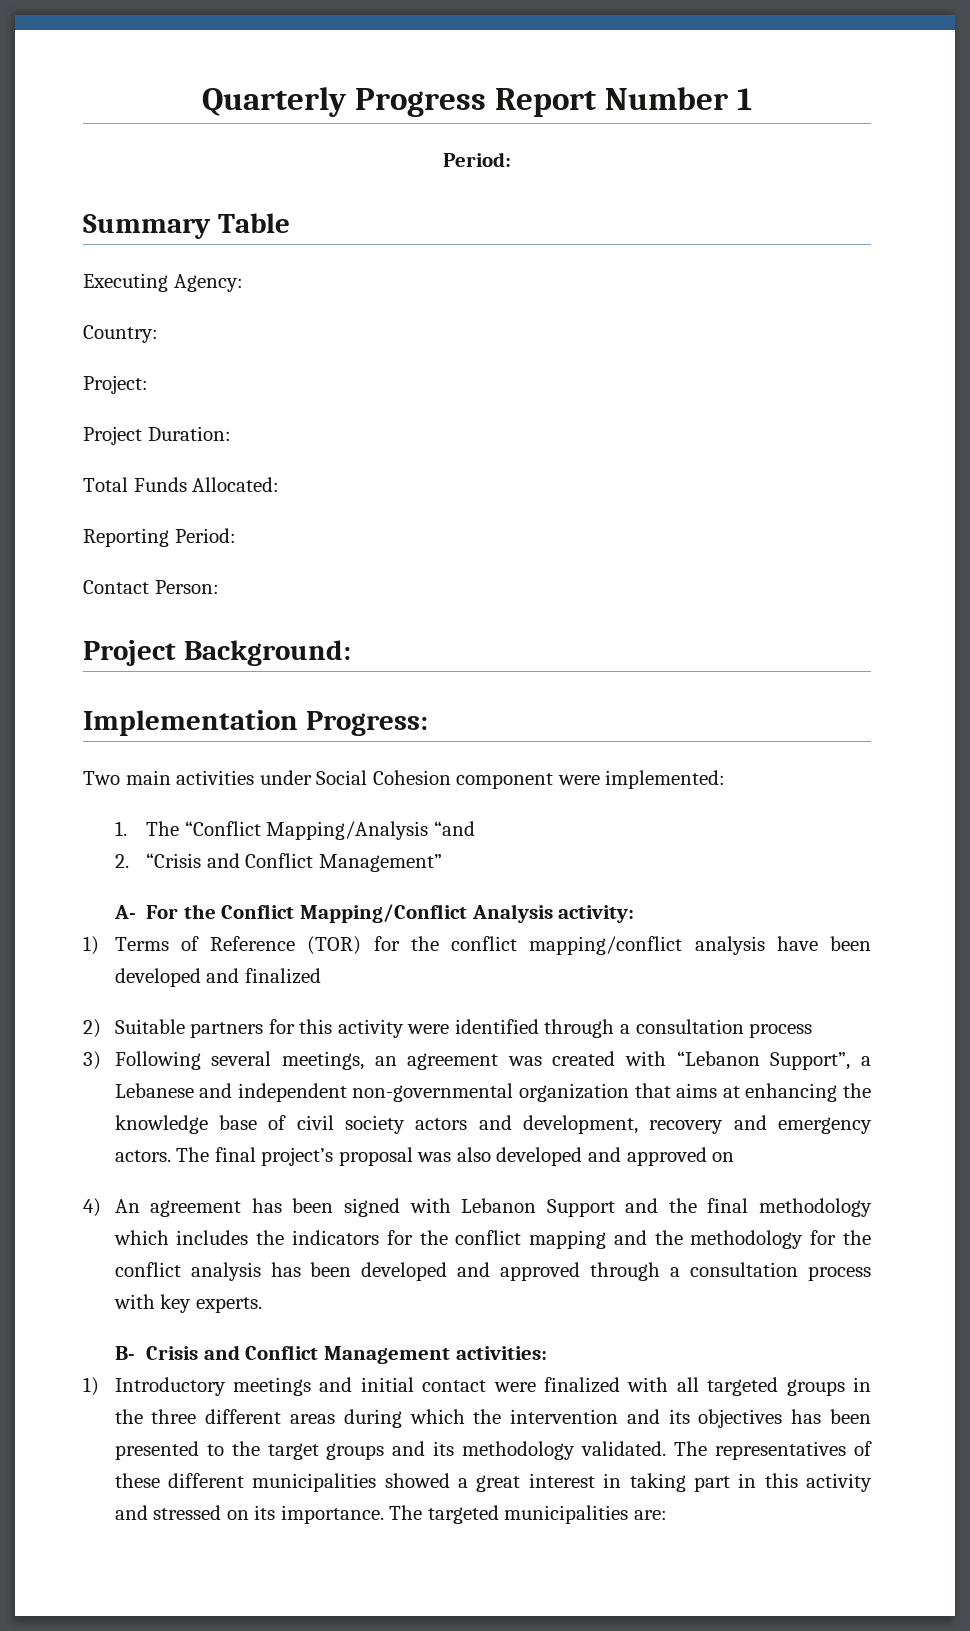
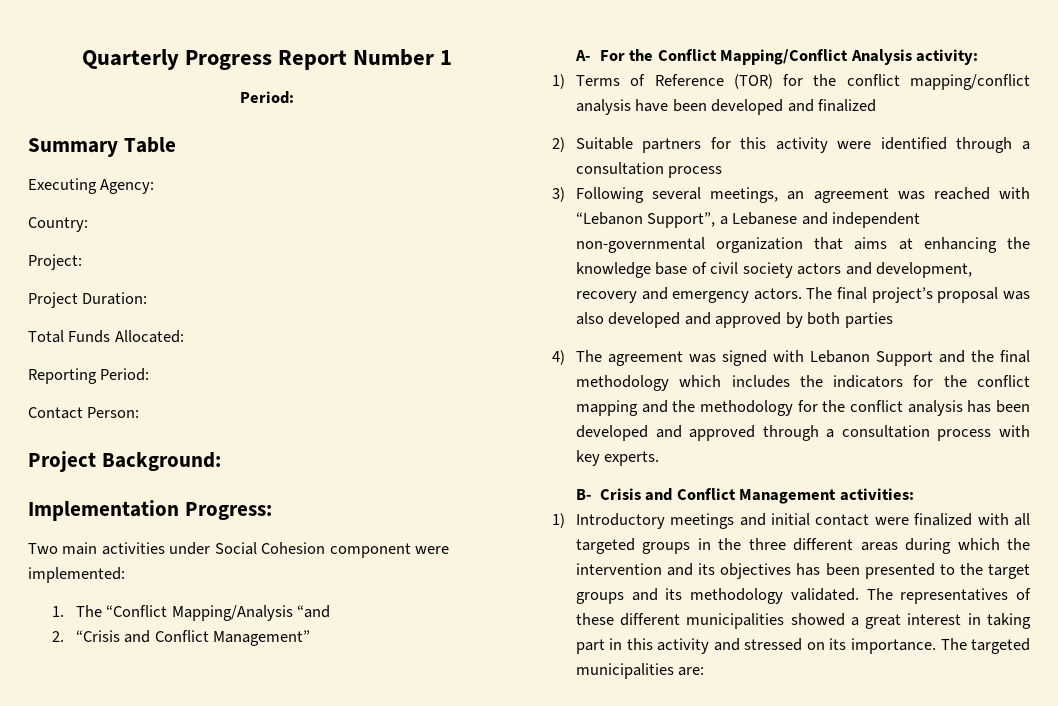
[552,1051,616,1066] created -> [933,187,990,200] reached
[712,1152,735,1162] [83,1198,334,1217] on // 4) An agreement has been -> [785,312,893,328] [552,350,716,366] by both parties // 4) The agreement was

